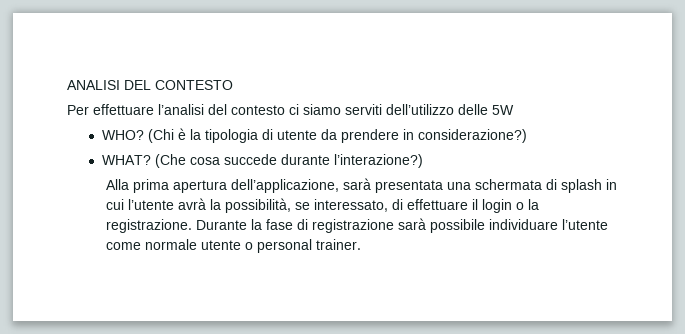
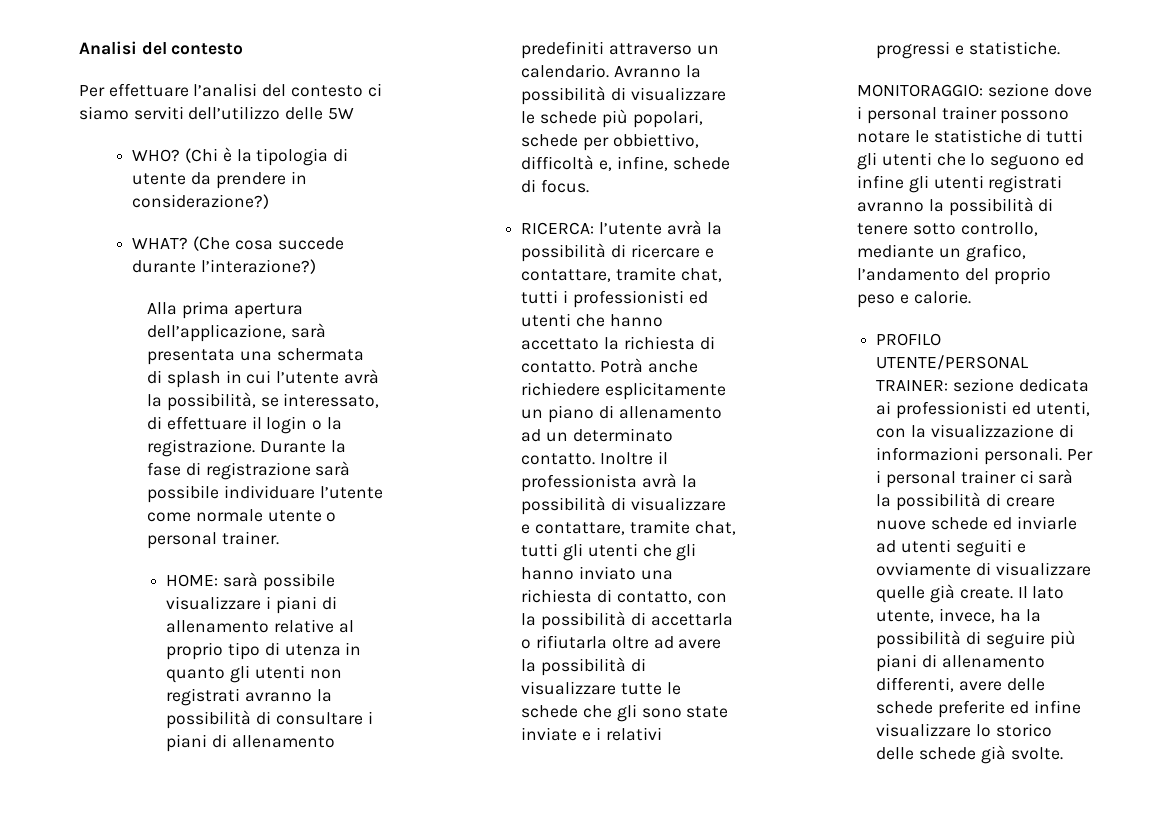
[67,80,233,90] ANALISI DEL CONTESTO -> [79,41,244,55] Analisi del contesto
(362, 244) none -> [166,572,335,591] [166,596,337,614] [166,619,354,633] [166,642,362,660] [166,665,342,683] [166,688,332,706] [166,710,373,729] [166,734,335,752] [521,41,719,59] [521,64,701,78] [521,86,726,105] [521,109,703,128] [521,133,699,151] [521,155,730,171] [521,179,590,193] [521,220,722,235] [521,243,714,262] [521,267,722,282] [521,290,708,308] [521,313,663,327] [521,336,715,350] [521,358,698,373] [521,382,727,400] [521,405,722,423] [521,428,673,442] [521,451,668,465] [521,473,697,492] [521,496,726,515] [521,520,736,535] [521,543,697,561] [521,566,673,580] [521,589,727,604] [521,611,733,630] [521,635,722,649] [521,657,646,676] [521,681,681,695] [521,704,729,722] [521,727,662,741] [876,41,1060,59] [857,83,1092,97] [857,106,1070,124] [857,129,1084,143] [857,152,1084,170] [857,175,1063,193] [857,197,1054,216] [857,222,1038,236] [857,244,1026,262] [857,267,1051,285] [857,290,971,308] [876,333,942,346] [876,355,1030,370] [876,378,1089,392] [876,401,1090,419] [876,424,1074,438] [876,447,1093,465] [876,469,1074,488] [876,492,1055,511] [876,516,1077,530] [876,539,1026,557] [876,562,1091,576] [876,584,1065,603] [876,608,1041,623] [876,630,1076,649] [876,654,1045,672] [876,677,1045,692] [876,700,1081,718] [876,723,1052,737] [876,745,1063,764] // HOME: sarà possibile visualizzare i piani di allenamento relative al proprio tipo di utenza in quanto gli utenti non registrati avranno la possibilità di consultare i piani di allenamento predefiniti attraverso un calendario. Avranno la possibilità di visualizzare le schede più popolari, schede per obbiettivo, difficoltà e, infine, schede di focus. // RICERCA: l’utente avrà la possibilità di ricercare e contattare, tramite chat, tutti i professionisti ed utenti che hanno accettato la richiesta di contatto. Potrà anche richiedere esplicitamente un piano di allenamento ad un determinato contatto. Inoltre il professionista avrà la possibilità di visualizzare e contattare, tramite chat, tutti gli utenti che gli hanno inviato una richiesta di contatto, con la possibilità di accettarla o rifiutarla oltre ad avere la possibilità di visualizzare tutte le schede che gli sono state inviate e i relativi progressi e statistiche. // MONITORAGGIO: sezione dove i personal trainer possono notare le statistiche di tutti gli utenti che lo seguono ed infine gli utenti registrati avranno la possibilità di tenere sotto controllo, mediante un grafico, l’andamento del proprio peso e calorie. // PROFILO UTENTE/PERSONAL TRAINER: sezione dedicata ai professionisti ed utenti, con la visualizzazione di informazioni personali. Per i personal trainer ci sarà la possibilità di creare nuove schede ed inviarle ad utenti seguiti e ovviamente di visualizzare quelle già create. Il lato utente, invece, ha la possibilità di seguire più piani di allenamento differenti, avere delle schede preferite ed infine visualizzare lo storico delle schede già svolte.

